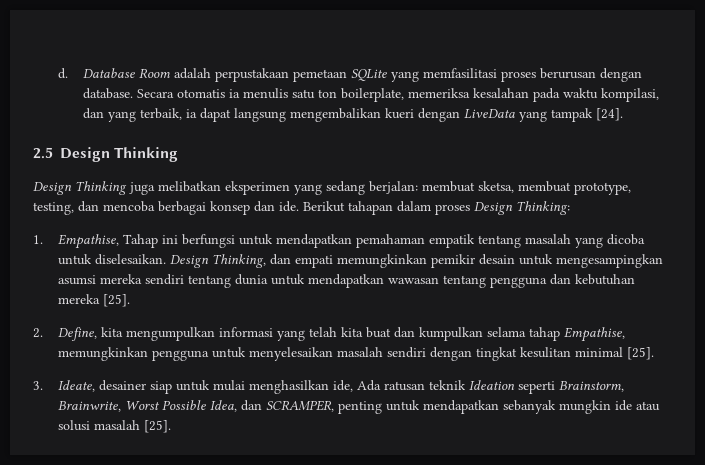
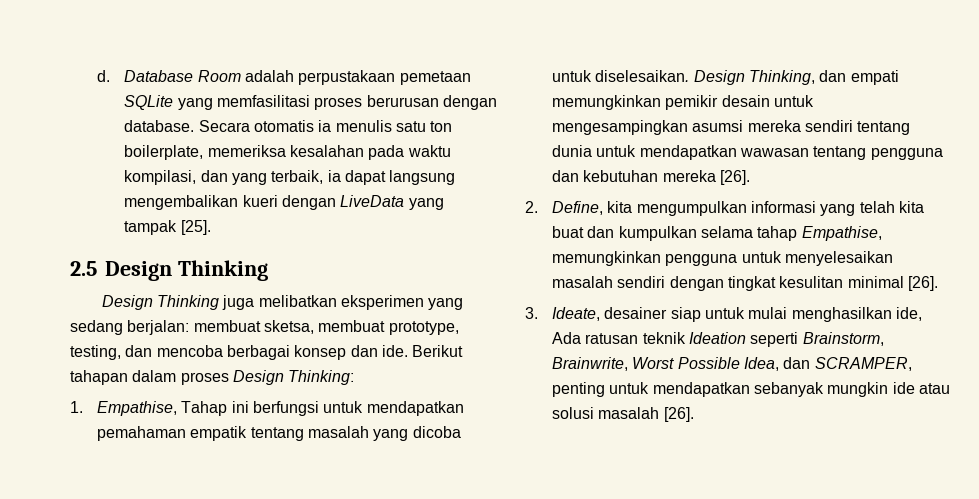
[595,108,623,121] [24]. -> [180,220,211,235] [25].
[102,294,130,307] [25]. -> [720,170,751,185] [26].
[626,347,654,360] [25]. -> [908,276,939,291] [26].
[143,420,171,433] [25]. -> [663,407,694,422] [26].

